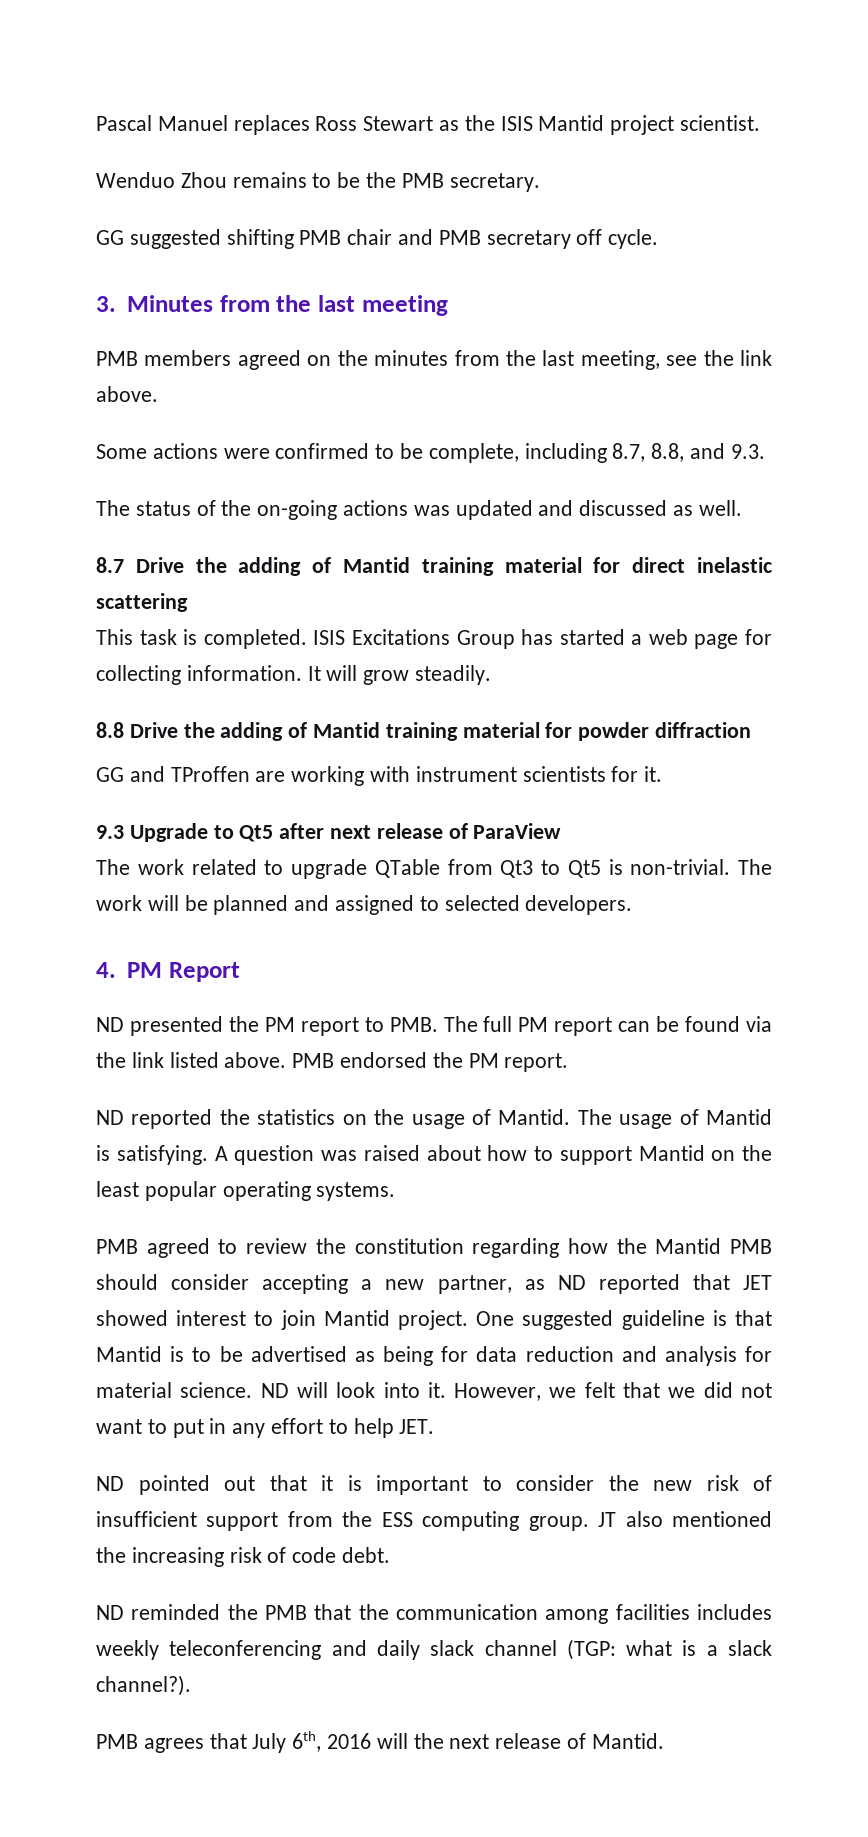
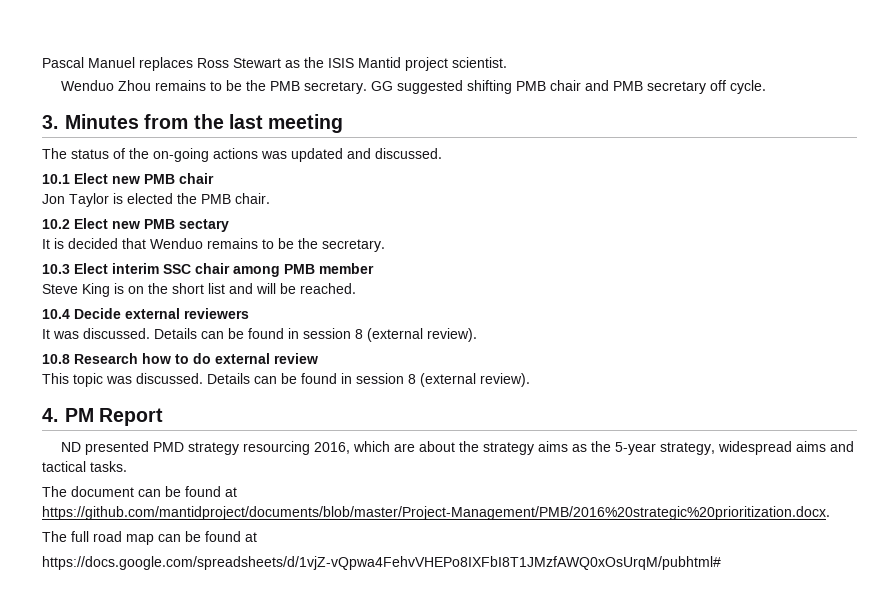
(540, 182) // -> (368, 87) none
[96,350,772,370] [96,386,158,402] [96,443,765,463] // PMB members agreed on the minutes from the last meeting, see the link above. // Some actions were confirmed to be complete, including 8.7, 8.8, and 9.3. -> (344, 123) none
[579,500,742,516] [96,557,772,576] [96,593,188,612] [96,629,773,649] [96,665,492,685] [96,722,752,741] [96,766,663,786] [96,823,562,842] [96,859,772,879] [96,895,633,915] discussed as well. // 8.7 Drive the adding of Mantid training material for direct inelastic scattering // This task is completed. ISIS Excitations Group has started a web page for collecting information. It will grow steadily. // 8.8 Drive the adding of Mantid training material for powder diffraction // GG and TProffen are working with instrument scientists for it. // 9.3 Upgrade to Qt5 after next release of ParaView // The work related to upgrade QTable from Qt3 to Qt5 is non-trivial. The work will be planned and assigned to selected developers. -> [375,148,442,159] [42,173,214,184] [42,193,270,207] [42,218,229,232] [42,238,385,252] [42,263,374,277] [42,283,356,297] [42,308,249,319] [42,328,477,342] [42,353,318,364] [42,373,530,387] discussed. // 10.1 Elect new PMB chair // Jon Taylor is elected the PMB chair. // 10.2 Elect new PMB sectary // It is decided that Wenduo remains to be the secretary. // 10.3 Elect interim SSC chair among PMB member // Steve King is on the short list and will be reached. // 10.4 Decide external reviewers // It was discussed. Details can be found in session 8 (external review). // 10.8 Research how to do external review // This topic was discussed. Details can be found in session 8 (external review).
[228,1016,773,1036] [96,1052,569,1072] [96,1109,772,1129] [96,1145,772,1165] [96,1181,396,1201] [96,1238,772,1258] [96,1274,773,1294] [96,1310,772,1330] [96,1346,772,1366] [96,1382,772,1401] [96,1418,435,1438] [96,1475,772,1495] [96,1511,773,1531] [96,1547,391,1567] [96,1604,772,1624] [96,1639,772,1660] [96,1675,191,1696] [96,1731,664,1753] the PM report to PMB. The full PM report can be found via the link listed above. PMB endorsed the PM report. // ND reported the statistics on the usage of Mantid. The usage of Mantid is satisfying. A question was raised about how to support Mantid on the least popular operating systems. // PMB agreed to review the constitution regarding how the Mantid PMB should consider accepting a new partner, as ND reported that JET showed interest to join Mantid project. One suggested guideline is that Mantid is to be advertised as being for data reduction and analysis for material science. ND will look into it. However, we felt that we did not want to put in any effort to help JET. // ND pointed out that it is important to consider the new risk of insufficient support from the ESS computing group. JT also mentioned the increasing risk of code debt. // ND reminded the PMB that the communication among facilities includes weekly teleconferencing and daily slack channel (TGP: what is a slack channel?). // PMB agrees that July 6th, 2016 will the next release of Mantid. -> [153,441,855,455] [42,461,127,472] [42,486,237,497] [42,506,830,520] [42,531,257,545] [42,556,721,570] PMD strategy resourcing 2016, which are about the strategy aims as the 5-year strategy, widespread aims and tactical tasks. // The document can be found at https://github.com/mantidproject/documents/blob/master/Project-Management/PMB/2016%20strategic%20prioritization.docx. // The full road map can be found at // https://docs.google.com/spreadsheets/d/1vjZ-vQpwa4FehvVHEPo8IXFbI8T1JMzfAWQ0xOsUrqM/pubhtml#

